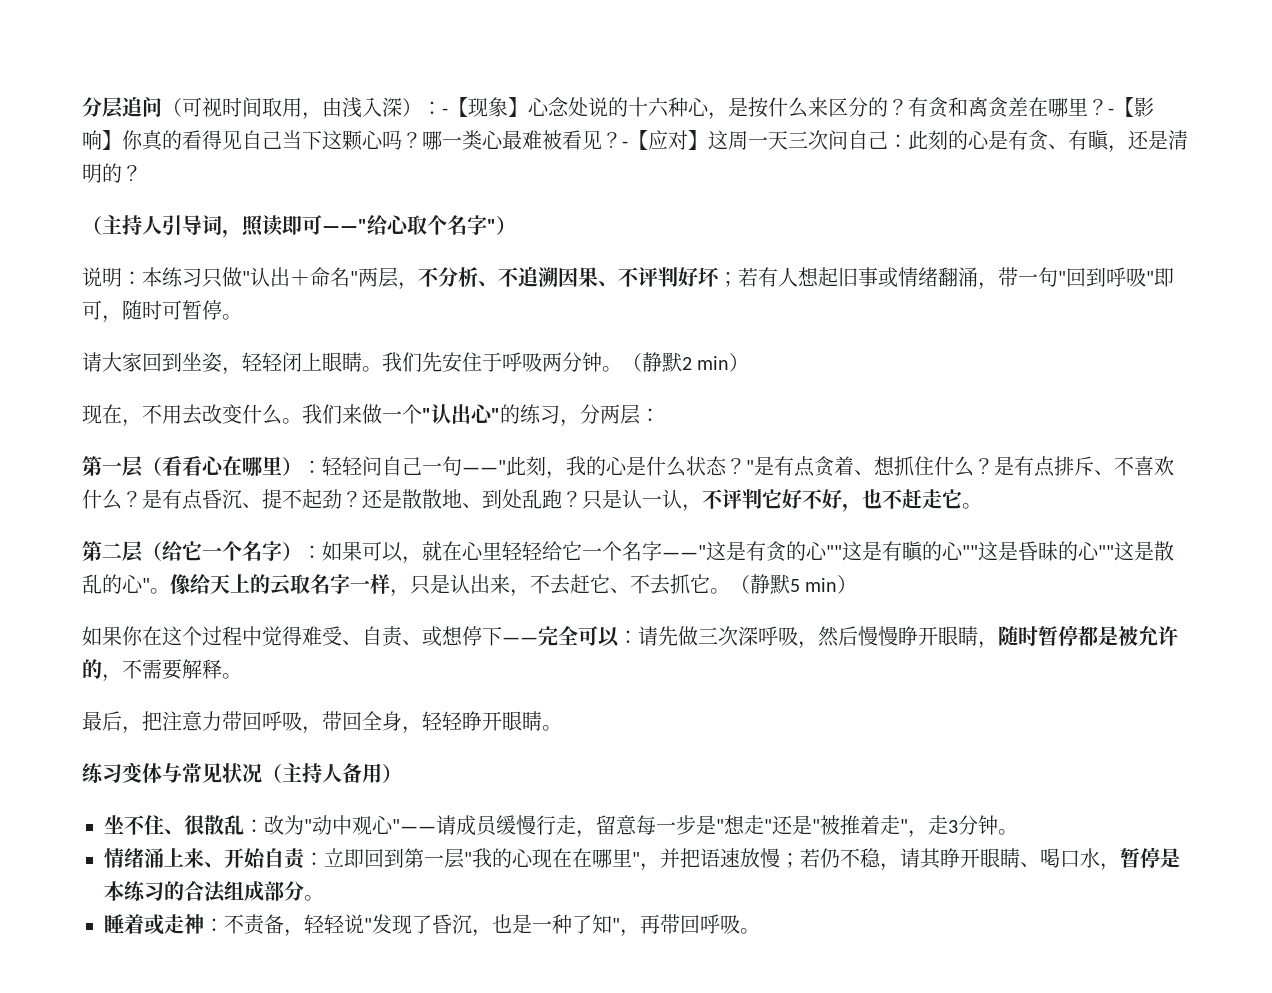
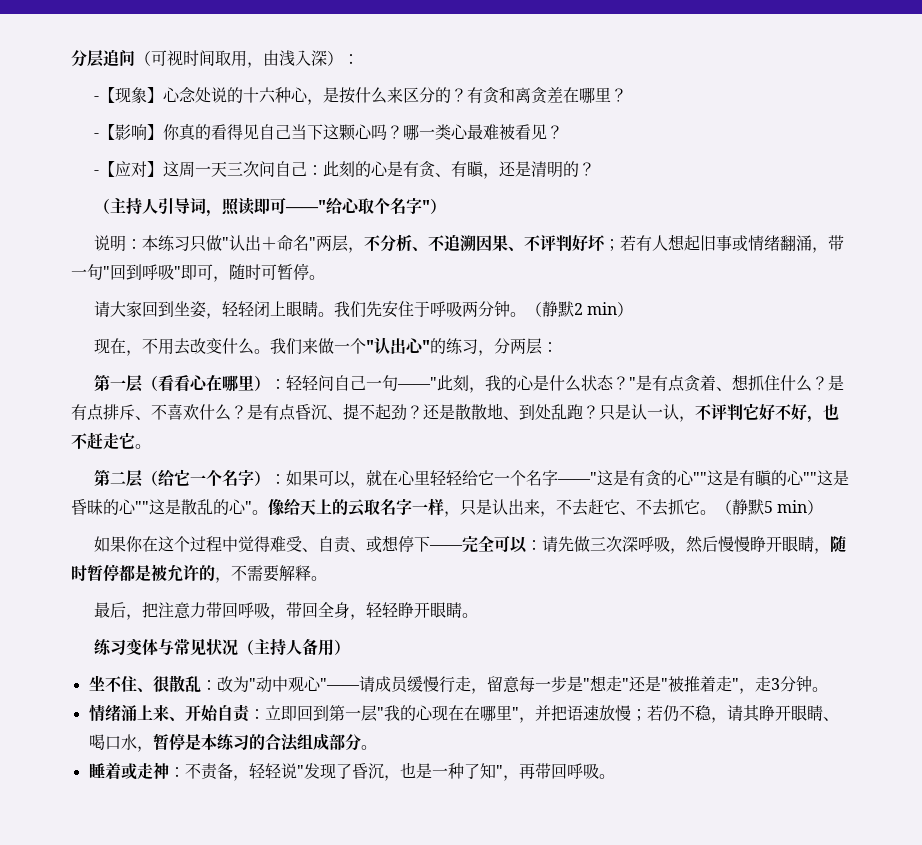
(442, 108) none -> (359, 59) //
(1108, 107) none -> (627, 95) //
(622, 140) none -> (563, 132) //

